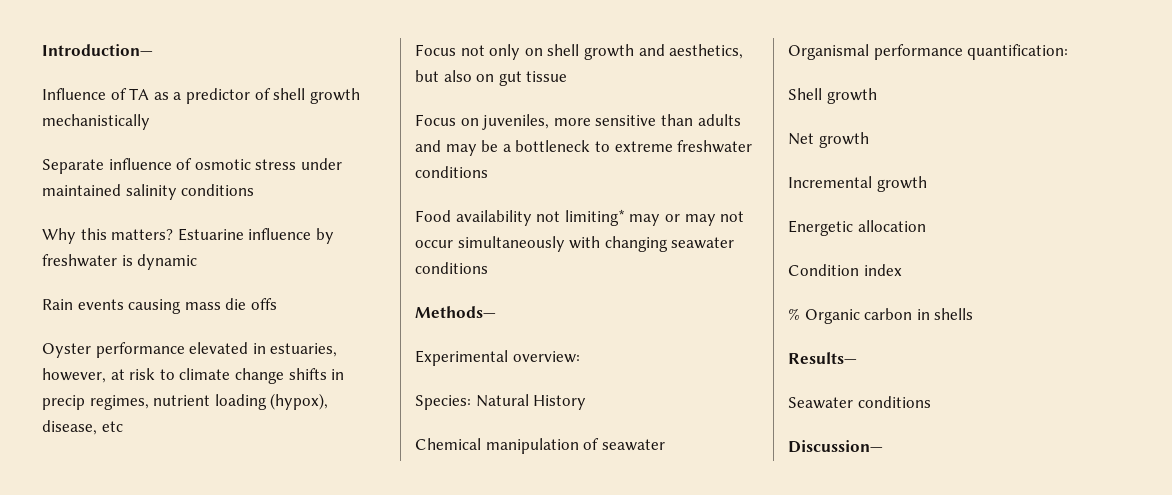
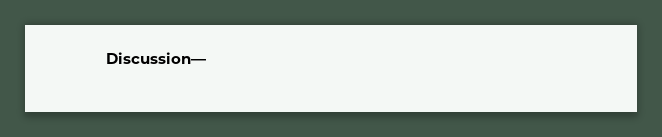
[42,44,153,56] [42,88,360,104] [42,114,150,130] [42,158,342,174] [42,184,255,200] [42,228,334,244] [42,254,198,270] [42,298,277,314] [42,342,338,358] [42,368,345,384] [42,393,329,410] [42,420,123,435] [415,44,744,60] [415,70,568,86] [415,114,741,130] [415,140,753,156] [415,166,488,178] [415,209,745,226] [415,236,735,252] [415,262,488,274] [415,306,496,318] [415,350,580,366] [415,394,587,410] [415,438,665,454] [788,44,1069,60] [788,88,877,104] [788,132,869,148] [788,176,927,192] [788,220,926,236] [788,264,902,276] [788,308,974,324] [788,352,857,364] [788,396,931,409] Introduction— // Influence of TA as a predictor of shell growth mechanistically // Separate influence of osmotic stress under maintained salinity conditions // Why this matters? Estuarine influence by freshwater is dynamic // Rain events causing mass die offs // Oyster performance elevated in estuaries, however, at risk to climate change shifts in precip regimes, nutrient loading (hypox), disease, etc // Focus not only on shell growth and aesthetics, but also on gut tissue // Focus on juveniles, more sensitive than adults and may be a bottleneck to extreme freshwater conditions // Food availability not limiting* may or may not occur simultaneously with changing seawater conditions // Methods— // Experimental overview: // Species: Natural History // Chemical manipulation of seawater // Organismal performance quantification: // Shell growth // Net growth // Incremental growth // Energetic allocation // Condition index // % Organic carbon in shells // Results— // Seawater conditions // -> (106, 58) none

